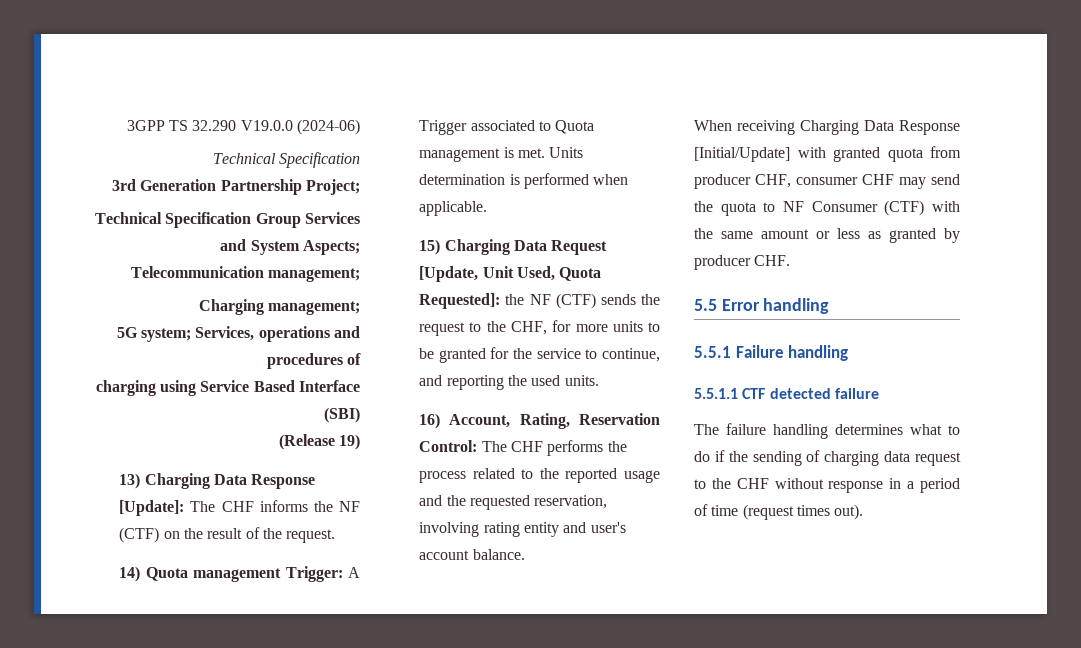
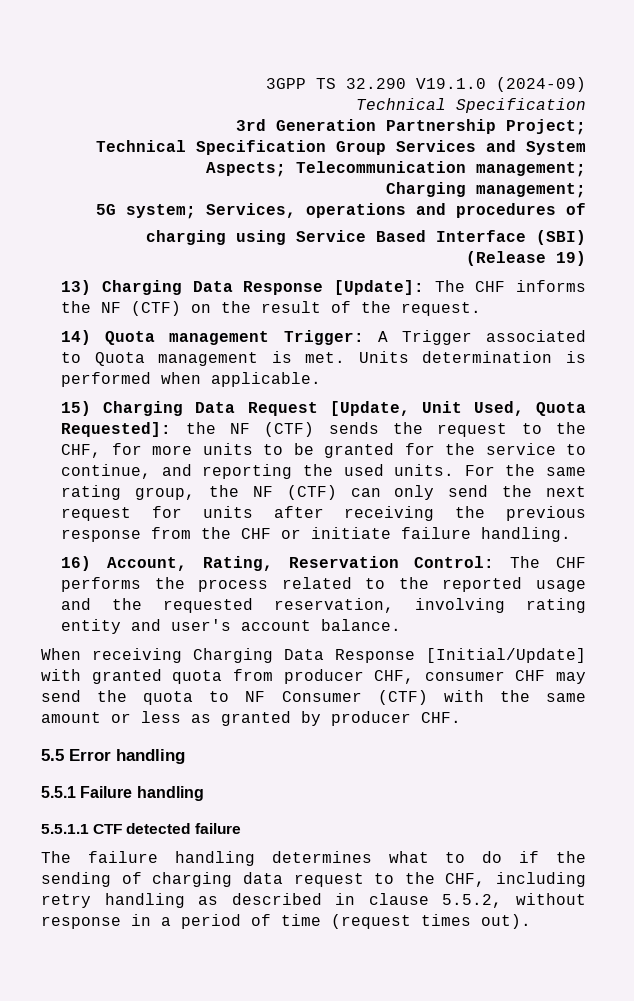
[240,119,360,135] V19.0.0 (2024-06) -> [416,77,586,92] V19.1.0 (2024-09)
(599, 380) none -> [464,464,587,476] [61,485,586,500] [61,506,586,521] [61,527,572,542] For the same rating group, the NF (CTF) can only send the next request for units after receiving the previous response from the CHF or initiate failure handling.
[736,478,769,489] CHF -> [445,872,586,887] [41,893,503,908] CHF, including retry handling as described in clause 5.5.2,

